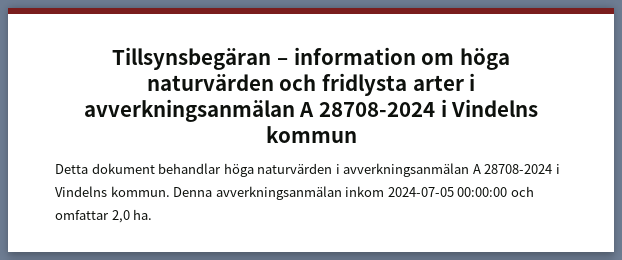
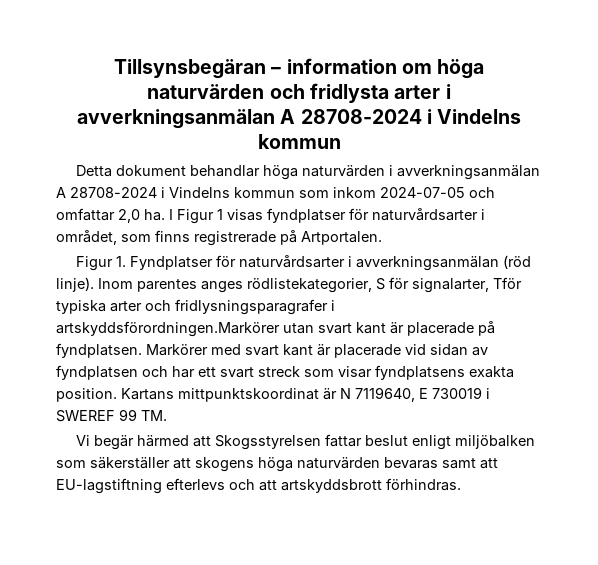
[110,186,342,200] kommun. Denna avverkningsanmälan -> [234,187,329,198] kommun som
[457,187,508,197] 00:00:00 -> (465, 192) none
(153, 214) none -> [169,208,485,224] [56,230,382,246] [75,255,531,271] [56,277,522,293] [56,299,335,315] [56,321,495,337] [56,343,488,358] [56,365,514,380] [56,387,490,402] [56,409,167,422] [75,434,535,450] [56,457,498,472] [56,478,461,494] I Figur 1 visas fyndplatser för naturvårdsarter i området, som finns registrerade på Artportalen. // Figur 1. Fyndplatser för naturvårdsarter i avverkningsanmälan (röd linje). Inom parentes anges rödlistekategorier, S för signalarter, Tför typiska arter och fridlysningsparagrafer i artskyddsförordningen.Markörer utan svart kant är placerade på fyndplatsen. Markörer med svart kant är placerade vid sidan av fyndplatsen och har ett svart streck som visar fyndplatsens exakta position. Kartans mittpunktskoordinat är N 7119640, E 730019 i SWEREF 99 TM. // Vi begär härmed att Skogsstyrelsen fattar beslut enligt miljöbalken som säkerställer att skogens höga naturvärden bevaras samt att EU-lagstiftning efterlevs och att artskyddsbrott förhindras.

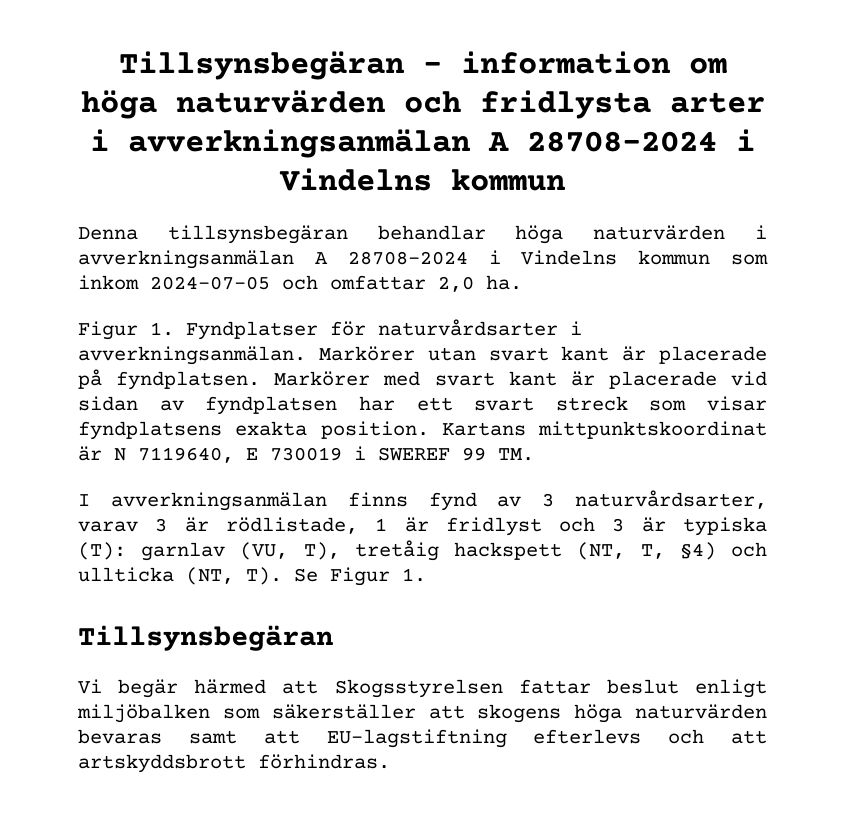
[75,165,186,177] Detta dokument -> [78,225,348,244] Denna tillsynsbegäran
[169,208,485,224] [56,230,382,246] I Figur 1 visas fyndplatser för naturvårdsarter i området, som finns registrerade på Artportalen. -> (522, 282) none
[355,255,531,271] [56,277,522,293] [56,299,335,315] [56,321,280,337] avverkningsanmälan (röd linje). Inom parentes anges rödlistekategorier, S för signalarter, Tför typiska arter och fridlysningsparagrafer i artskyddsförordningen.Markörer -> [78,346,415,365] avverkningsanmälan. Markörer
[142,366,168,377] och -> (338, 405) none
(167, 415) none -> [78,490,767,511] [78,517,767,536] [78,540,767,561] [78,567,426,586] [78,625,333,651] // I avverkningsanmälan finns fynd av 3 naturvårdsarter, varav 3 är rödlistade, 1 är fridlyst och 3 är typiska (T): garnlav (VU, T), tretåig hackspett (NT, T, §4) och ullticka (NT, T). Se Figur 1. // Tillsynsbegäran

